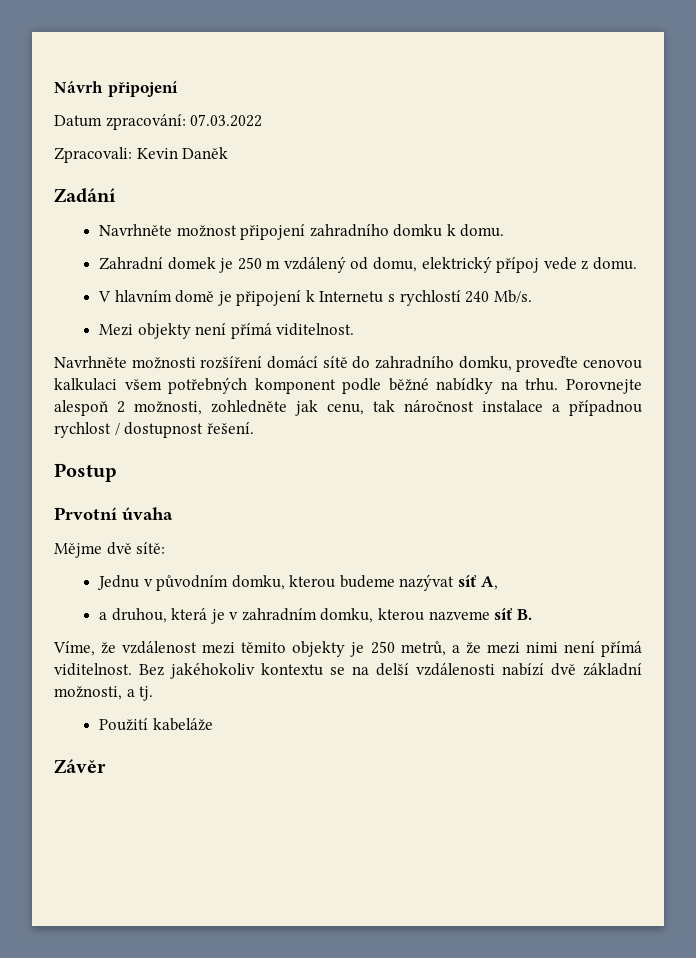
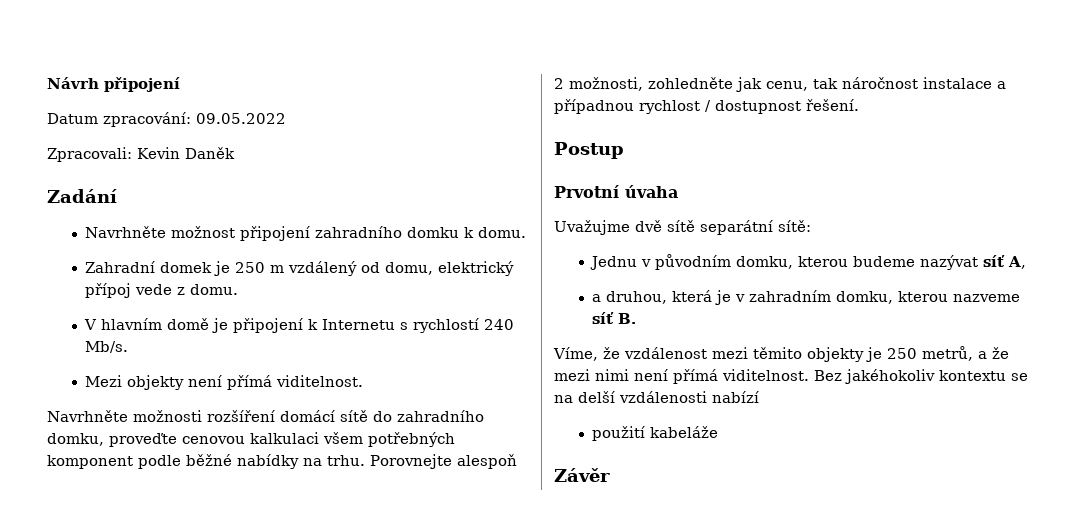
[190,114,263,127] 07.03.2022 -> [196,113,286,124] 09.05.2022
[54,542,132,558] Mějme dvě -> [554,220,773,235] Uvažujme dvě sítě separátní
[551,663,642,676] [54,686,154,701] [98,718,148,731] dvě základní možnosti, a tj. // Použití -> [592,426,646,441] // použití

